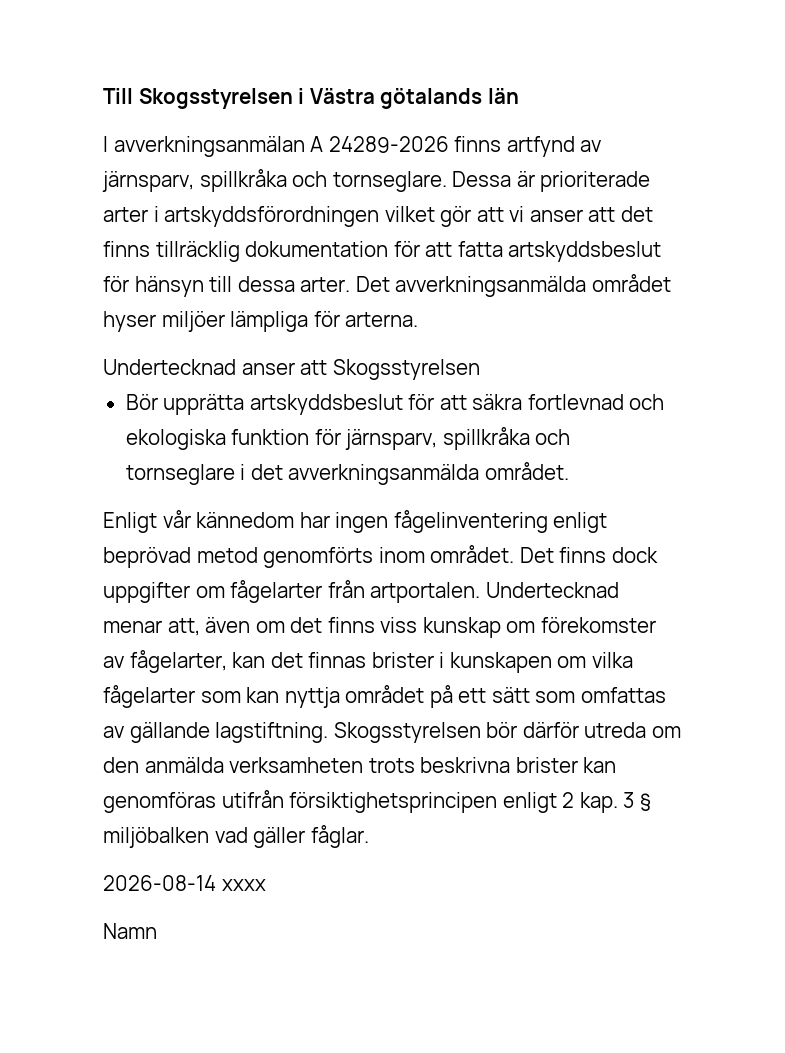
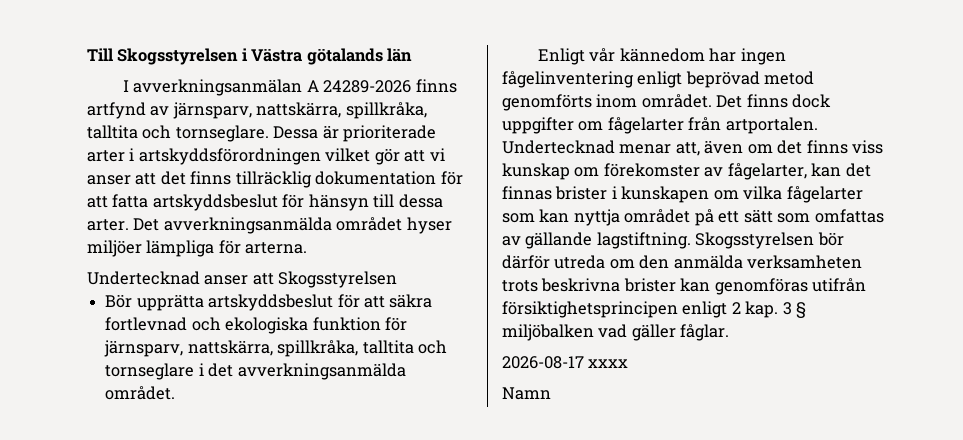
[199,169,287,192] spillkråka -> [256,102,427,119] [87,125,138,139] nattskärra, spillkråka, talltita
[442,427,530,450] spillkråka -> [187,340,414,357] nattskärra, spillkråka, talltita
[103,875,216,891] 2026-08-14 -> [502,356,584,369] 2026-08-17

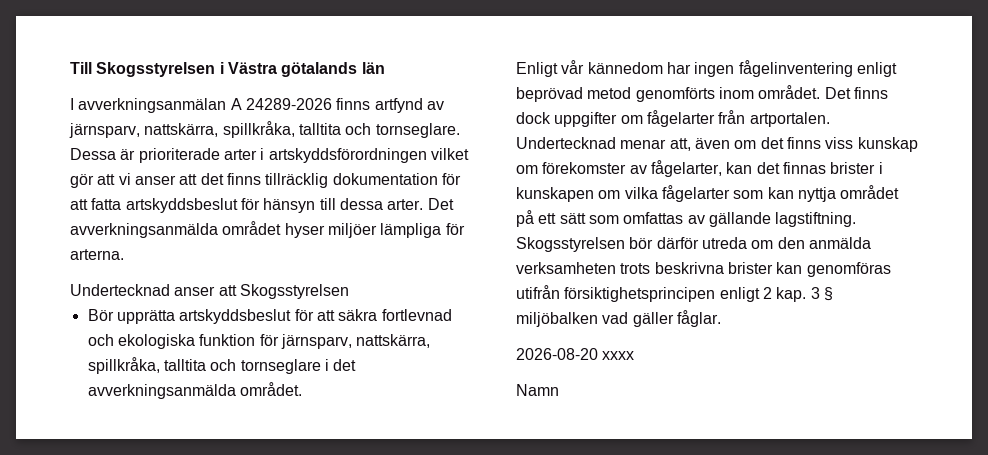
[502,356,584,369] 2026-08-17 -> [516,348,598,360] 2026-08-20

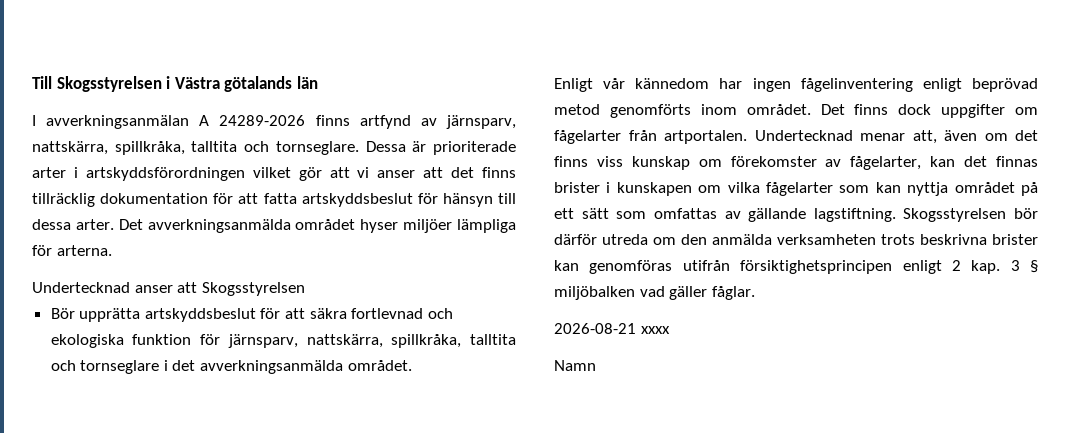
[516,348,598,360] 2026-08-20 -> [554,323,636,334] 2026-08-21

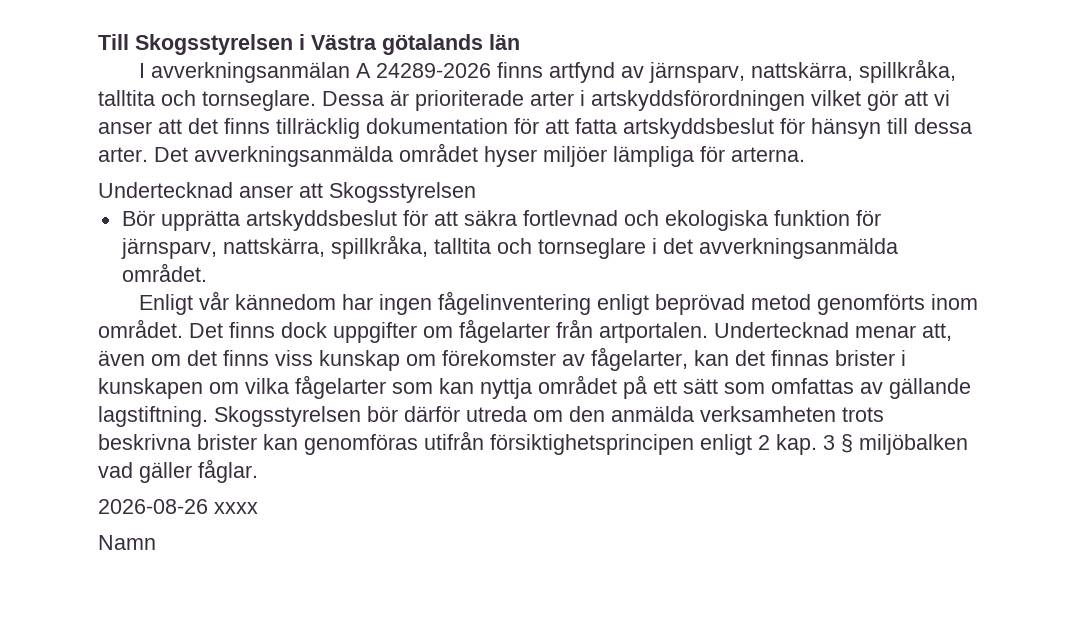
[554,323,636,334] 2026-08-21 -> [98,499,208,514] 2026-08-26

